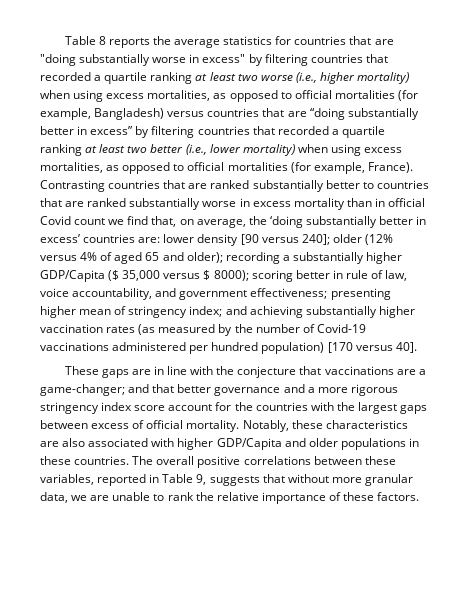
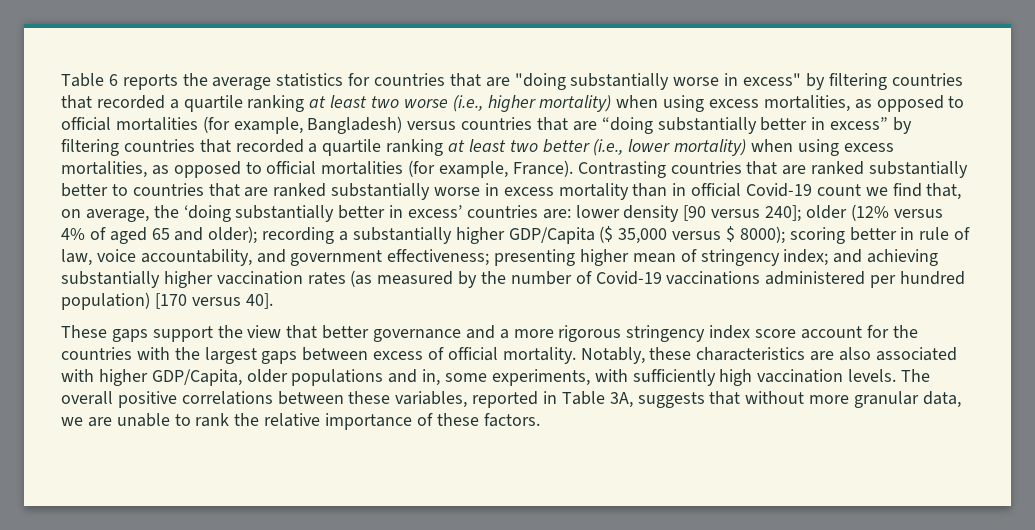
[64,36,106,45] Table 8 -> [61,73,118,87] Table 6
[40,216,71,225] Covid -> [746,183,813,197] Covid-19
[131,366,426,378] [40,384,150,396] are in line with the conjecture that vaccinations are a game-changer; and -> [152,325,282,342] support the view
[216,438,419,450] [40,456,130,465] GDP/Capita and older populations in these countries. -> [151,369,897,386] GDP/Capita, older populations and in, some experiments, with sufficiently high vaccination levels.
[196,474,207,485] 9, -> [609,392,633,408] 3A,

